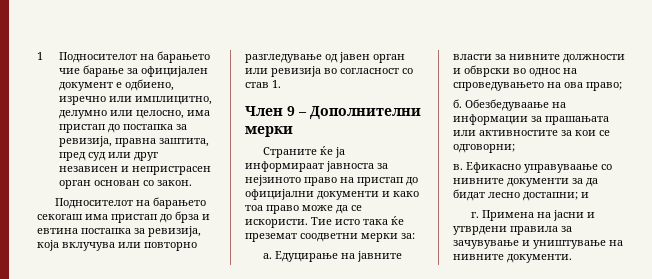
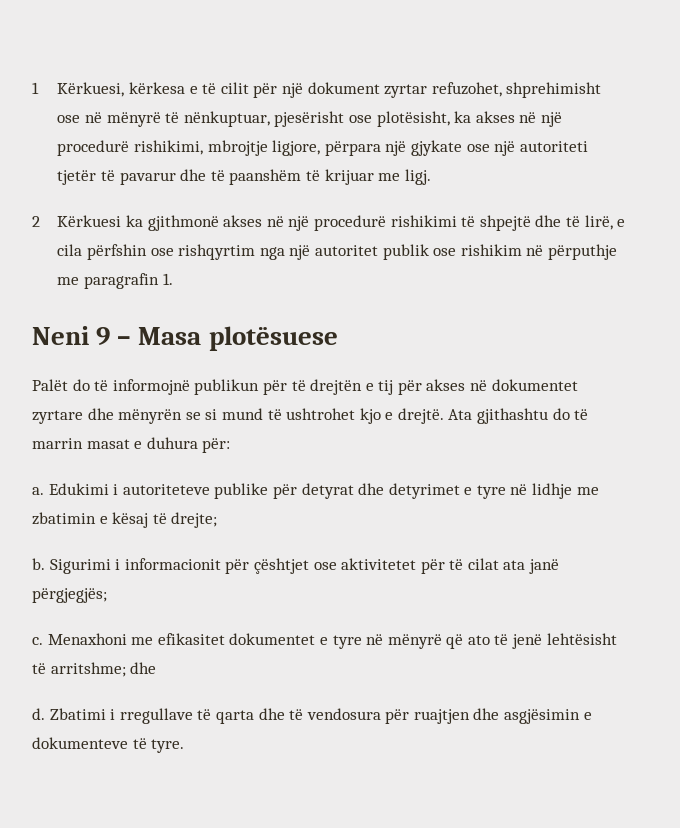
[58,51,210,63] [58,65,208,77] [58,79,174,91] [58,96,212,105] [58,110,210,119] [58,124,187,133] [58,136,209,147] [58,152,158,161] [58,166,211,175] [58,180,192,189] [54,197,206,209] [37,211,210,223] [37,226,201,237] [37,240,197,251] [245,52,405,63] [245,66,413,77] [245,82,269,88] Подносителот на барањето чие барање за официјален документ е одбиено, изречно или имплицитно, делумно или целосно, има пристап до постапка за ревизија, правна заштита, пред суд или друг независен и непристрасен орган основан со закон. // Подносителот на барањето секогаш има пристап до брза и евтина постапка за ревизија, која вклучува или повторно разгледување од јавен орган или ревизија во согласност со став -> [57,82,602,98] [57,111,562,127] [57,140,588,156] [57,169,431,185] [32,215,626,231] [57,244,617,260] [57,273,160,289] Kërkuesi, kërkesa e të cilit për një dokument zyrtar refuzohet, shprehimisht ose në mënyrë të nënkuptuar, pjesërisht ose plotësisht, ka akses në një procedurë rishikimi, mbrojtje ligjore, përpara një gjykate ose një autoriteti tjetër të pavarur dhe të paanshëm të krijuar me ligj. // 2 Kërkuesi ka gjithmonë akses në një procedurë rishikimi të shpejtë dhe të lirë, e cila përfshin ose rishqyrtim nga një autoritet publik ose rishikim në përputhje me paragrafin
[245,106,283,116] Член -> [32,326,89,345] Neni
[310,106,421,120] [245,126,293,137] [262,146,345,158] [245,161,388,172] [245,175,418,186] [245,189,419,200] [245,205,362,214] [245,216,404,228] [245,233,415,242] [262,251,402,262] [453,54,625,63] [453,65,577,77] [453,82,622,91] [453,99,566,111] [453,114,609,125] [453,130,610,136] [453,144,515,153] [453,162,612,173] [453,178,598,187] [453,189,589,201] [470,210,595,221] [453,226,572,235] [453,240,623,249] [453,254,572,263] Дополнителни мерки // Страните ќе ја информираат јавноста за нејзиното право на пристап до официјални документи и како тоа право може да се искористи. Тие исто така ќе преземат соодветни мерки за: // а. Едуцирање на јавните власти за нивните должности и обврски во однос на спроведувањето на ова право; // б. Обезбедуваање на информации за прашањата или активностите за кои се одговорни; // в. Ефикасно управуваање со нивните документи за да бидат лесно достапни; и // г. Примена на јасни и утврдени правила за зачувување и уништување на нивните документи. -> [138,326,338,351] [32,379,578,395] [32,408,589,424] [32,437,231,453] [32,483,599,499] [32,512,218,528] [32,558,560,574] [32,588,107,603] [32,633,617,649] [32,662,157,677] [32,708,592,724] [32,737,185,753] Masa plotësuese // Palët do të informojnë publikun për të drejtën e tij për akses në dokumentet zyrtare dhe mënyrën se si mund të ushtrohet kjo e drejtë. Ata gjithashtu do të marrin masat e duhura për: // a. Edukimi i autoriteteve publike për detyrat dhe detyrimet e tyre në lidhje me zbatimin e kësaj të drejte; // b. Sigurimi i informacionit për çështjet ose aktivitetet për të cilat ata janë përgjegjës; // c. Menaxhoni me efikasitet dokumentet e tyre në mënyrë që ato të jenë lehtësisht të arritshme; dhe // d. Zbatimi i rregullave të qarta dhe të vendosura për ruajtjen dhe asgjësimin e dokumenteve të tyre.

